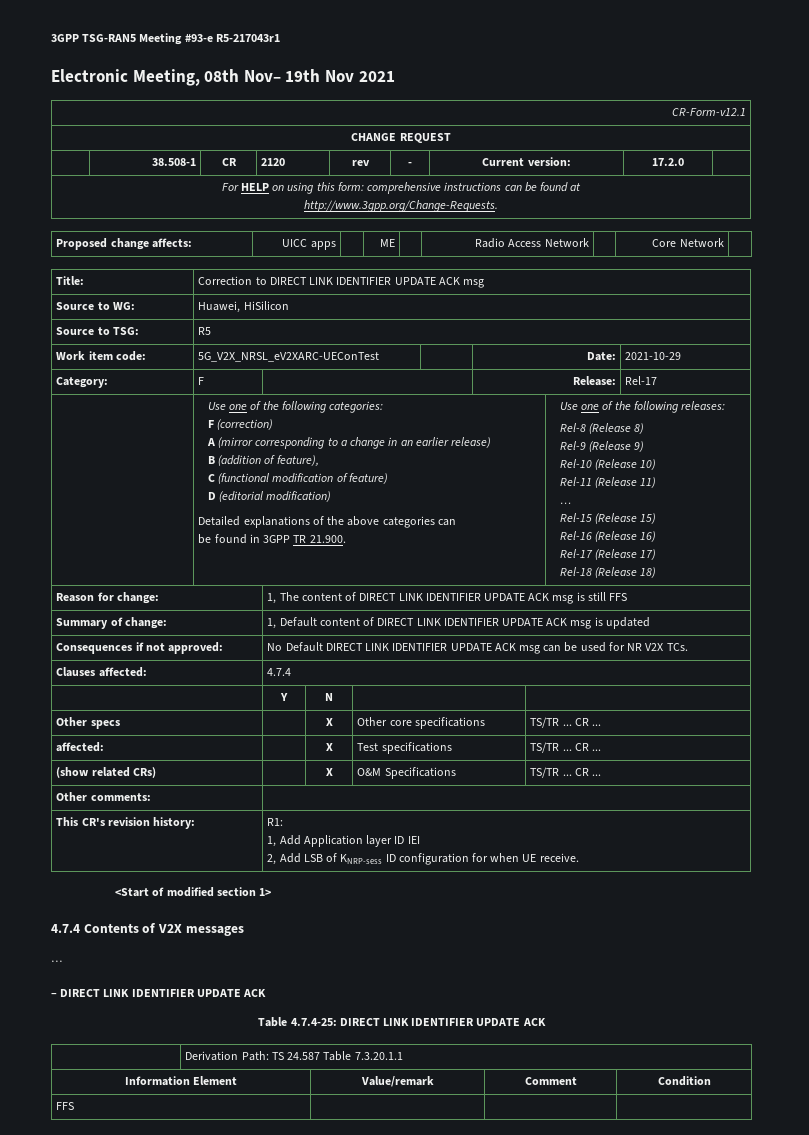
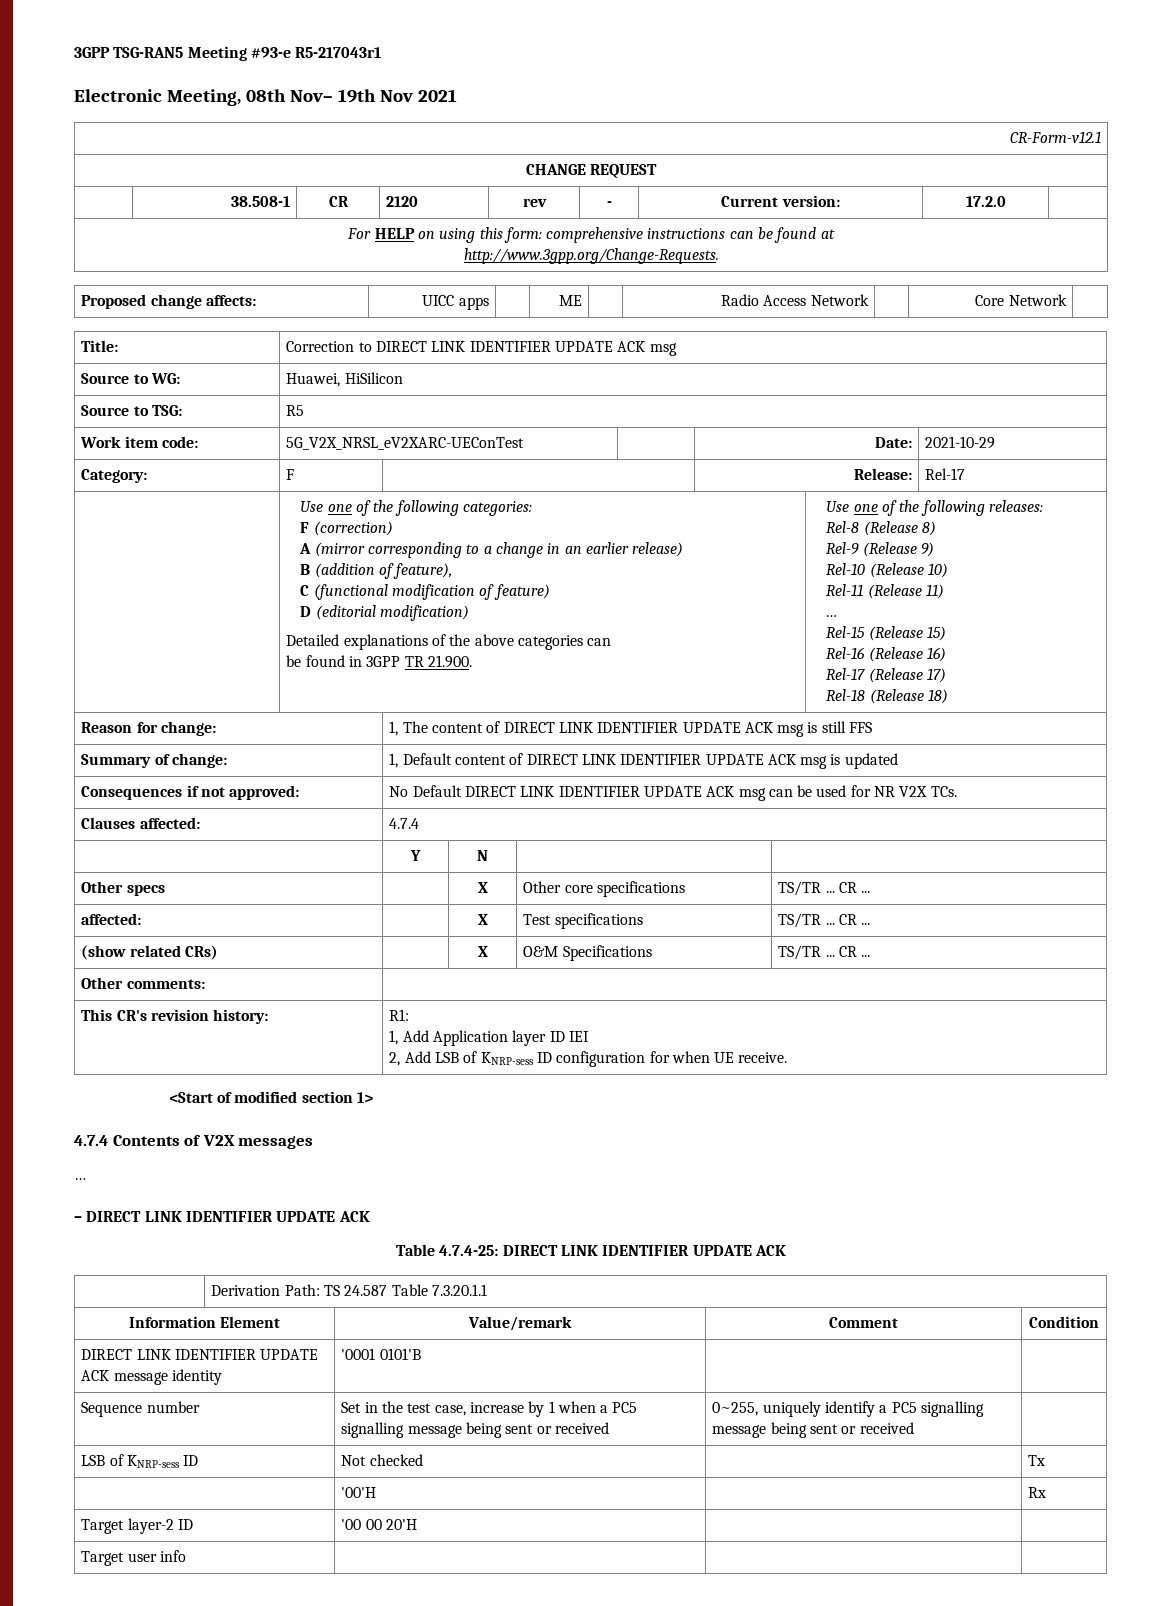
[56,1102,75,1110] FFS -> [81,1349,319,1360] [81,1369,222,1385] [341,1348,421,1360] [81,1401,200,1417] [341,1401,638,1417] [341,1422,609,1438] [712,1401,984,1417] [712,1422,914,1438] [81,1454,199,1468] [341,1454,423,1466] [1028,1455,1046,1466] [341,1487,377,1498] [1028,1487,1047,1498] [81,1518,193,1534] [341,1519,417,1530] [81,1550,186,1566] DIRECT LINK IDENTIFIER UPDATE ACK message identity | '0001 0101'B | | // Sequence number | Set in the test case, increase by 1 when a PC5 signalling message being sent or received | 0~255, uniquely identify a PC5 signalling message being sent or received | // LSB of KNRP-sess ID | Not checked | | Tx // | '00'H | | Rx // Target layer-2 ID | '00 00 20'H | | // Target user info

